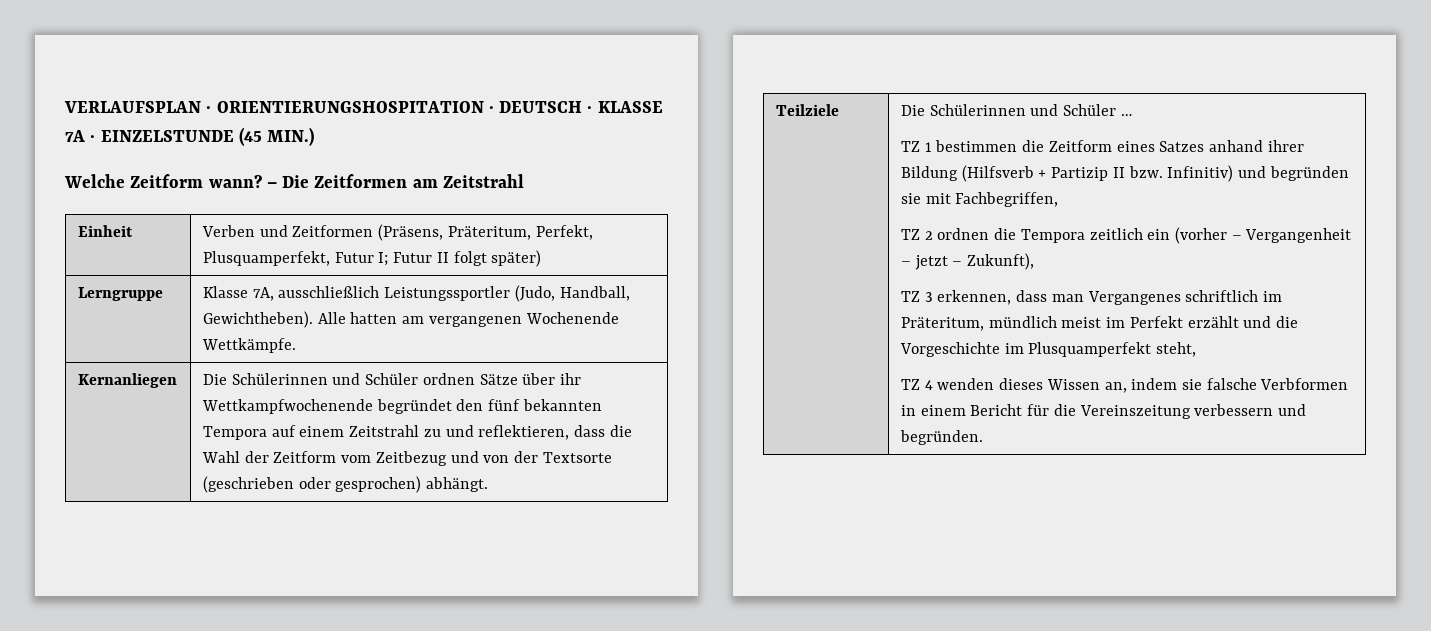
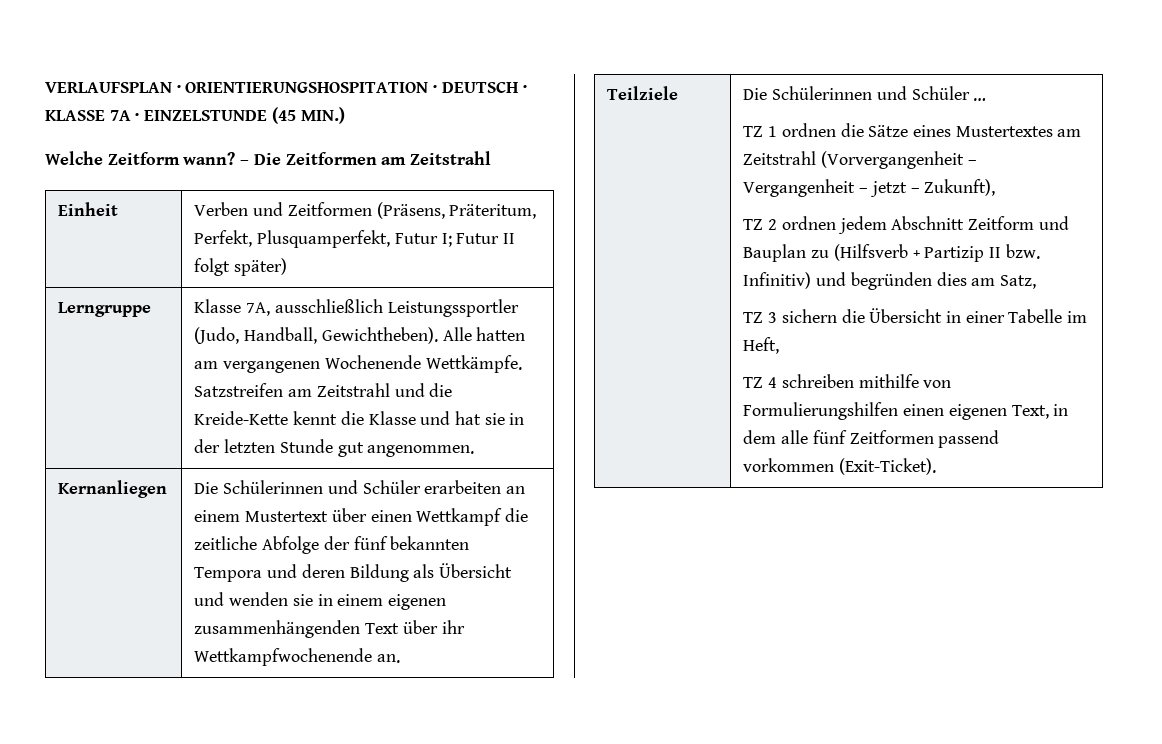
(296, 345) none -> [194,383,453,397] [194,411,525,425] [194,439,475,457] Satzstreifen am Zeitstrahl und die Kreide-Kette kennt die Klasse und hat sie in der letzten Stunde gut angenommen.
[422,373,581,385] [201,399,602,414] [202,425,632,440] [201,451,612,466] [202,476,489,493] ordnen Sätze über ihr Wettkampfwochenende begründet den fünf bekannten Tempora auf einem Zeitstrahl zu und reflektieren, dass die Wahl der Zeitform vom Zeitbezug und von der Textsorte (geschrieben oder gesprochen) abhängt. -> [424,480,525,494] [194,508,528,526] [194,536,470,554] [194,563,512,582] [194,592,446,610] [194,620,465,638] [194,648,401,666] erarbeiten an einem Mustertext über einen Wettkampf die zeitliche Abfolge der fünf bekannten Tempora und deren Bildung als Übersicht und wenden sie in einem eigenen zusammenhängenden Text über ihr Wettkampfwochenende an.
[935,140,1304,152] [900,166,958,181] bestimmen die Zeitform eines Satzes anhand ihrer Bildung -> [781,123,1082,137] [743,151,977,169] [743,179,996,197] [743,216,1069,234] [743,244,830,262] ordnen die Sätze eines Mustertextes am Zeitstrahl (Vorvergangenheit – Vergangenheit – jetzt – Zukunft), // TZ 2 ordnen jedem Abschnitt Zeitform und Bauplan zu
[900,192,1059,207] [900,227,1352,244] [900,253,1035,270] [900,290,1282,305] [900,316,1298,331] [899,342,1197,357] [900,378,1349,393] [900,404,1306,419] [899,430,983,445] sie mit Fachbegriffen, // TZ 2 ordnen die Tempora zeitlich ein (vorher – Vergangenheit – jetzt – Zukunft), // TZ 3 erkennen, dass man Vergangenes schriftlich im Präteritum, mündlich meist im Perfekt erzählt und die Vorgeschichte im Plusquamperfekt steht, // TZ 4 wenden dieses Wissen an, indem sie falsche Verbformen in einem Bericht für die Vereinszeitung verbessern und begründen. -> [936,272,1036,289] [743,308,1088,323] [743,337,780,354] [743,374,952,388] [743,402,1069,420] [743,430,1000,448] [743,458,937,475] dies am Satz, // TZ 3 sichern die Übersicht in einer Tabelle im Heft, // TZ 4 schreiben mithilfe von Formulierungshilfen einen eigenen Text, in dem alle fünf Zeitformen passend vorkommen (Exit-Ticket).

